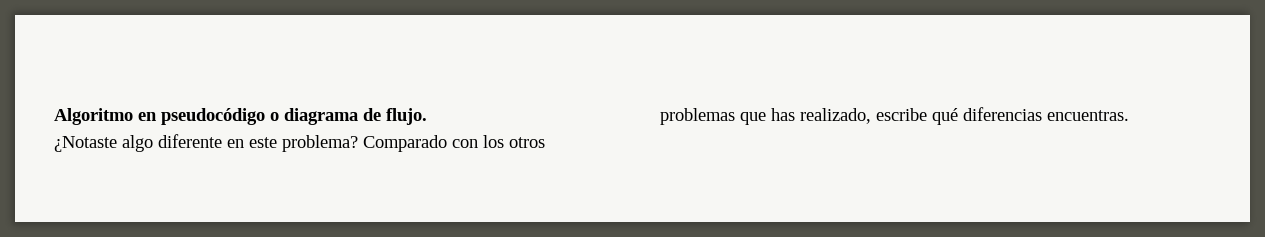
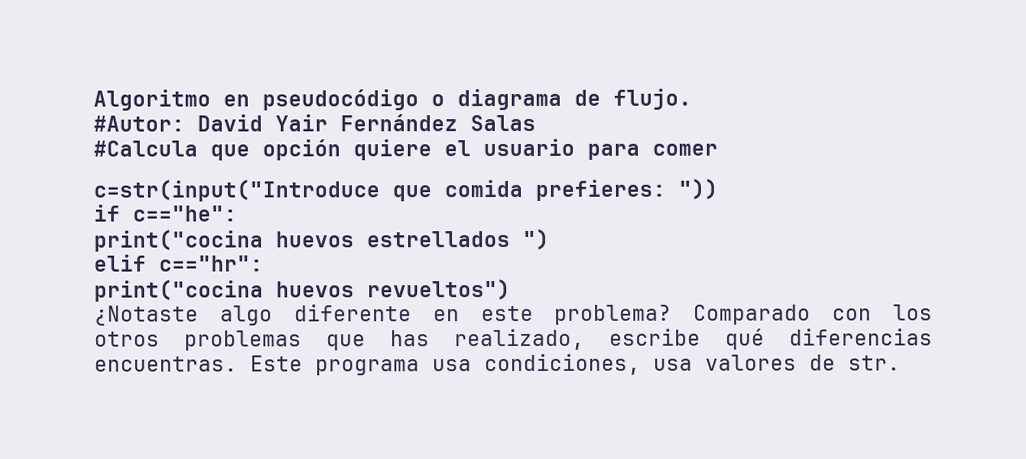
(427, 116) none -> [93,114,536,132] [93,138,718,161] [93,178,718,202] [93,204,237,222] [93,228,550,252] [94,254,264,272] [94,279,511,302] // #Autor: David Yair Fernández Salas // #Calcula que opción quiere el usuario para comer // c=str(input("Introduce que comida prefieres: ")) // if c=="he": // print("cocina huevos estrellados ") // elif c=="hr": // print("cocina huevos revueltos")
(1129, 115) none -> [250,353,901,376] Este programa usa condiciones, usa valores de str.

